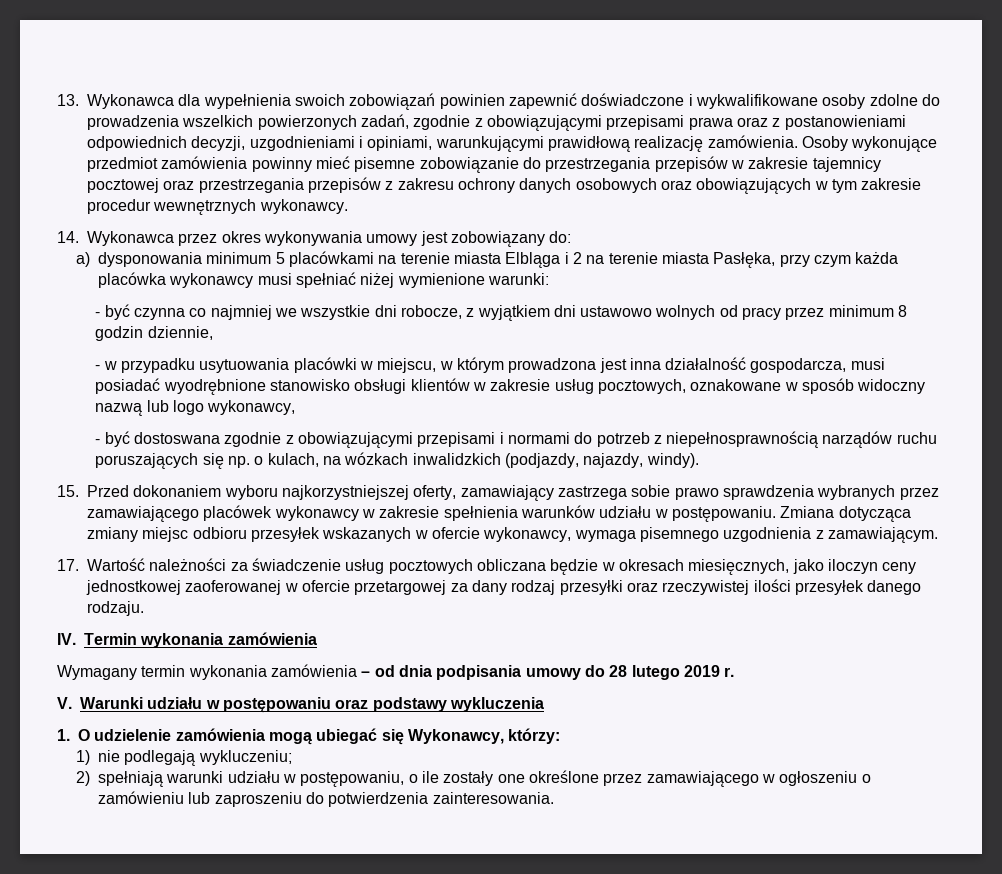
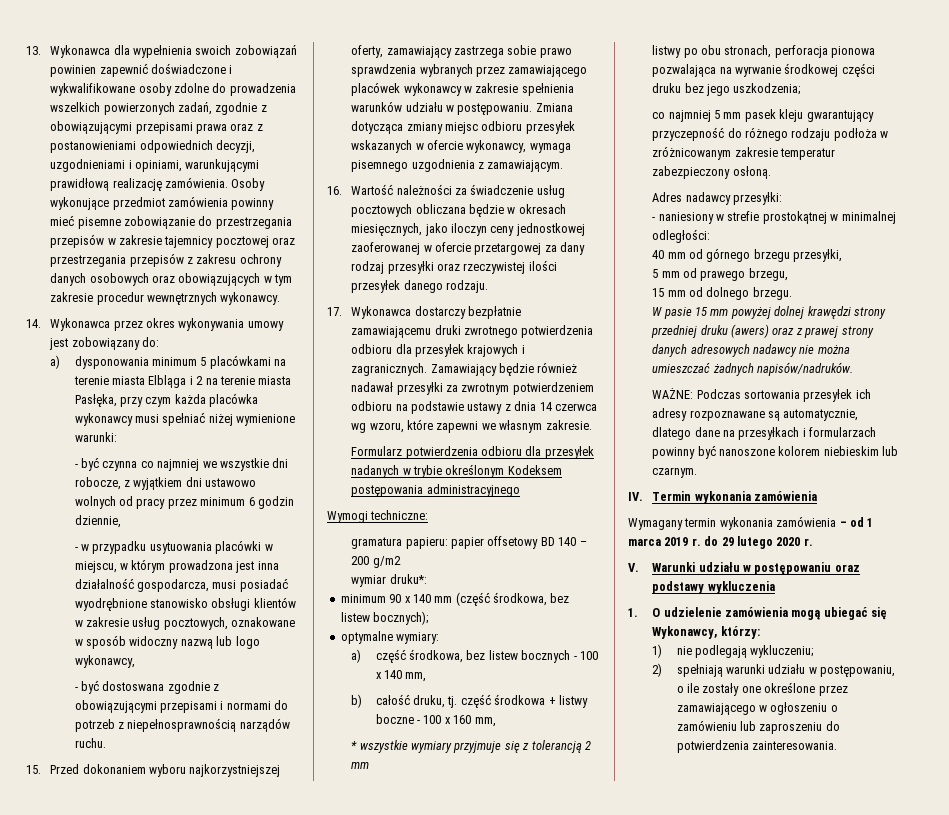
[898,305,908,317] 8 -> [248,497,255,506] 6
[896,432,937,444] [95,452,699,469] ruchu poruszających się np. o kulach, na wózkach inwalidzkich (podjazdy, najazdy, windy). -> [74,738,106,748] ruchu.
[57,559,79,571] 17. -> [327,186,342,195] 16.
(144, 608) none -> [327,306,522,319] [351,325,594,338] [351,344,525,357] [351,362,578,376] [351,382,594,395] [351,401,597,414] [351,419,592,433] [351,446,594,459] [351,464,562,478] [351,484,520,497] [327,510,429,523] [351,536,587,549] [351,556,401,568] [351,574,427,587] [340,592,570,606] [340,611,429,625] [340,631,440,644] [351,649,598,663] [375,670,427,682] [351,694,588,708] [375,714,496,727] [351,740,591,753] [351,762,370,769] [652,45,876,58] [652,63,875,77] [652,83,801,96] [652,109,874,122] [652,127,889,141] [652,146,836,160] [652,166,771,179] [652,192,783,205] [652,211,896,224] [652,229,711,243] [652,248,843,262] [652,268,788,281] [652,287,792,300] [652,306,886,319] [651,324,874,338] [652,344,850,357] [652,362,854,376] [652,388,871,402] [652,408,859,421] [652,427,877,440] [652,445,899,459] [652,467,698,478] // 17. Wykonawca dostarczy bezpłatnie zamawiającemu druki zwrotnego potwierdzenia odbioru dla przesyłek krajowych i zagranicznych. Zamawiający będzie również nadawał przesyłki za zwrotnym potwierdzeniem odbioru na podstawie ustawy z dnia 14 czerwca wg wzoru, które zapewni we własnym zakresie. // Formularz potwierdzenia odbioru dla przesyłek nadanych w trybie określonym Kodeksem postępowania administracyjnego // Wymogi techniczne: // gramatura papieru: papier offsetowy BD 140 – 200 g/m2 // wymiar druku*: // minimum 90 x 140 mm (część środkowa, bez listew bocznych); // optymalne wymiary: // a) część środkowa, bez listew bocznych - 100 x 140 mm, // b) całość druku, tj. część środkowa + listwy boczne - 100 x 160 mm, // * wszystkie wymiary przyjmuje się z tolerancją 2 mm // listwy po obu stronach, perforacja pionowa pozwalająca na wyrwanie środkowej części druku bez jego uszkodzenia; // co najmniej 5 mm pasek kleju gwarantujący przyczepność do różnego rodzaju podłoża w zróżnicowanym zakresie temperatur zabezpieczony osłoną. // Adres nadawcy przesyłki: // - naniesiony w strefie prostokątnej w minimalnej odległości: // 40 mm od górnego brzegu przesyłki, // 5 mm od prawego brzegu, // 15 mm od dolnego brzegu. // W pasie 15 mm powyżej dolnej krawędzi strony przedniej druku (awers) oraz z prawej strony danych adresowych nadawcy nie można umieszczać żadnych napisów/nadruków. // WAŻNE: Podczas sortowania przesyłek ich adresy rozpoznawane są automatycznie, dlatego dane na przesyłkach i formularzach powinny być nanoszone kolorem niebieskim lub czarnym.
[398,665,720,680] dnia podpisania umowy do 28 lutego 2019 -> [867,518,874,527] [628,536,801,549] 1 marca 2019 r. do 29 lutego 2020

